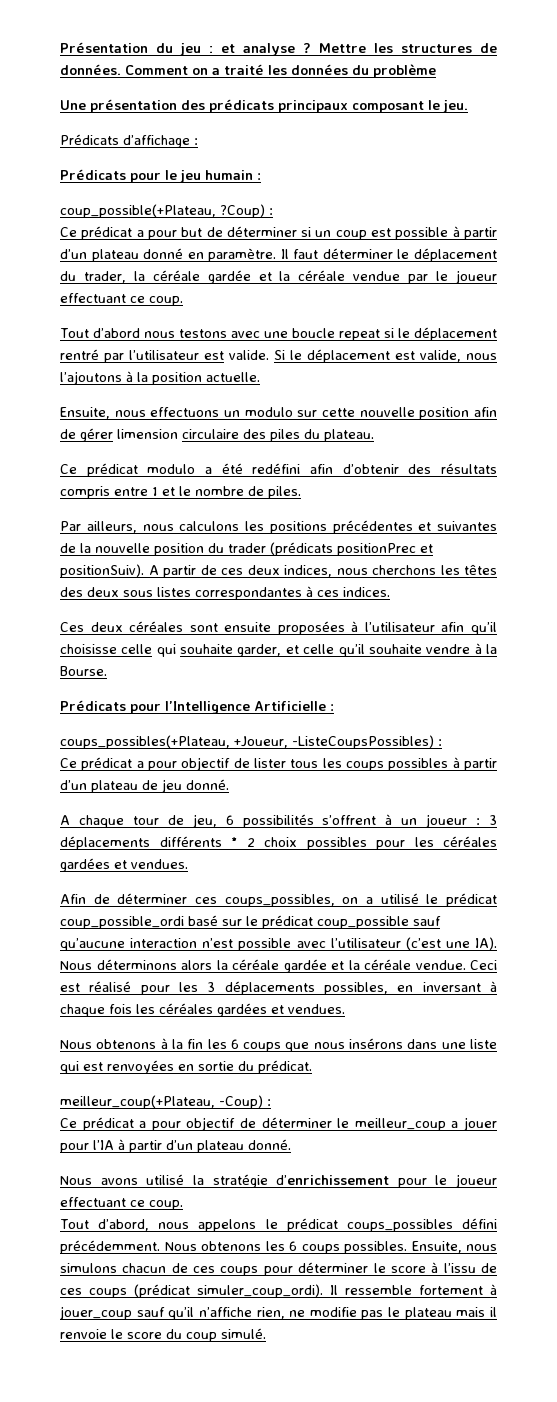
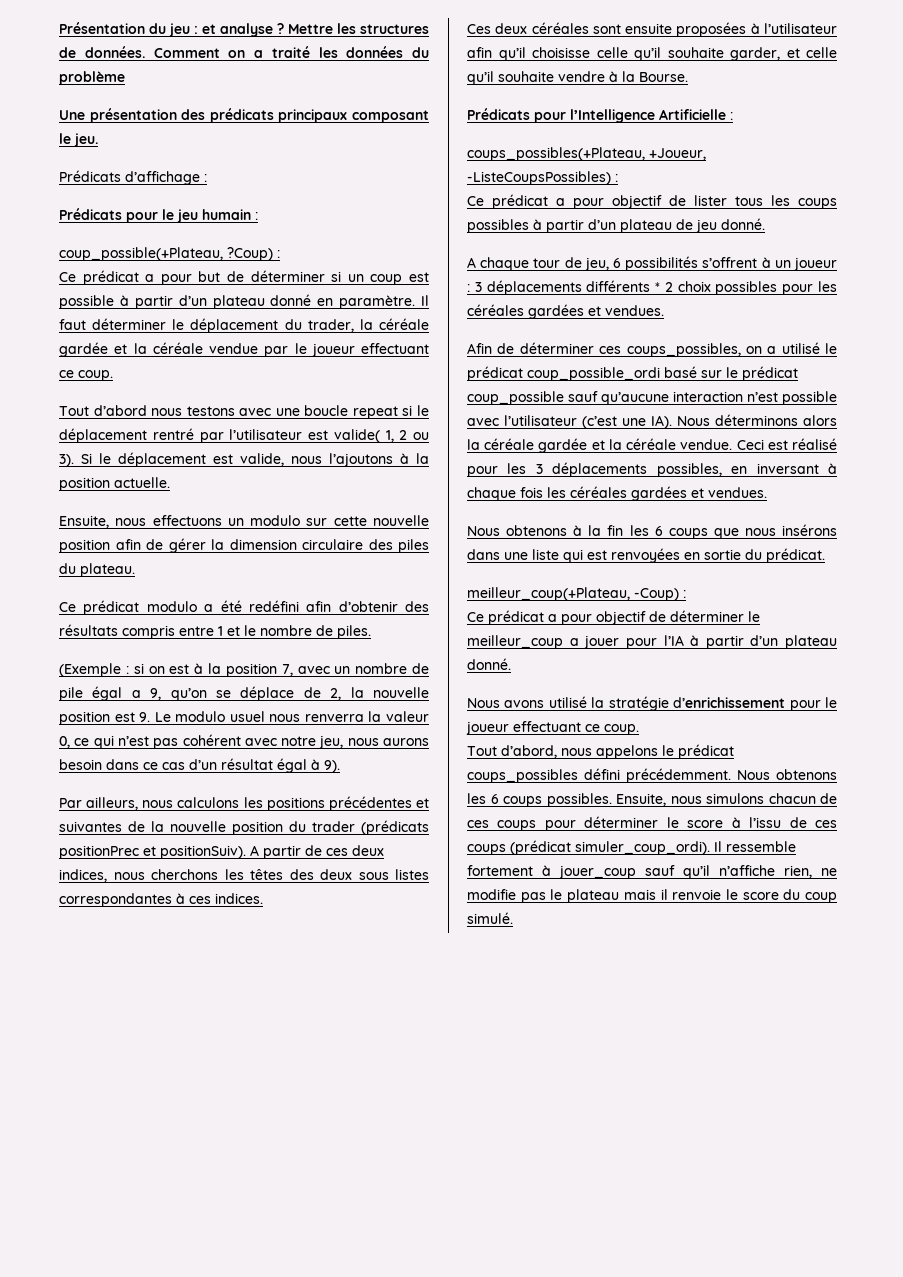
[229,350,269,360] valide. -> [333,429,429,443] [59,454,74,467] valide( 1, 2 ou 3).
[117,429,178,439] limension -> [211,539,297,550] la dimension
(301, 492) none -> [59,663,429,677] [59,686,429,701] [59,711,429,725] [59,734,430,749] [59,758,340,773] // (Exemple : si on est à la position 7, avec un nombre de pile égal a 9, qu’on se déplace de 2, la nouvelle position est 9. Le modulo usuel nous renverra la valeur 0, ce qui n’est pas cohérent avec notre jeu, nous aurons besoin dans ce cas d’un résultat égal à 9).
[156,644,176,657] qui -> [634,47,661,61] qu’il

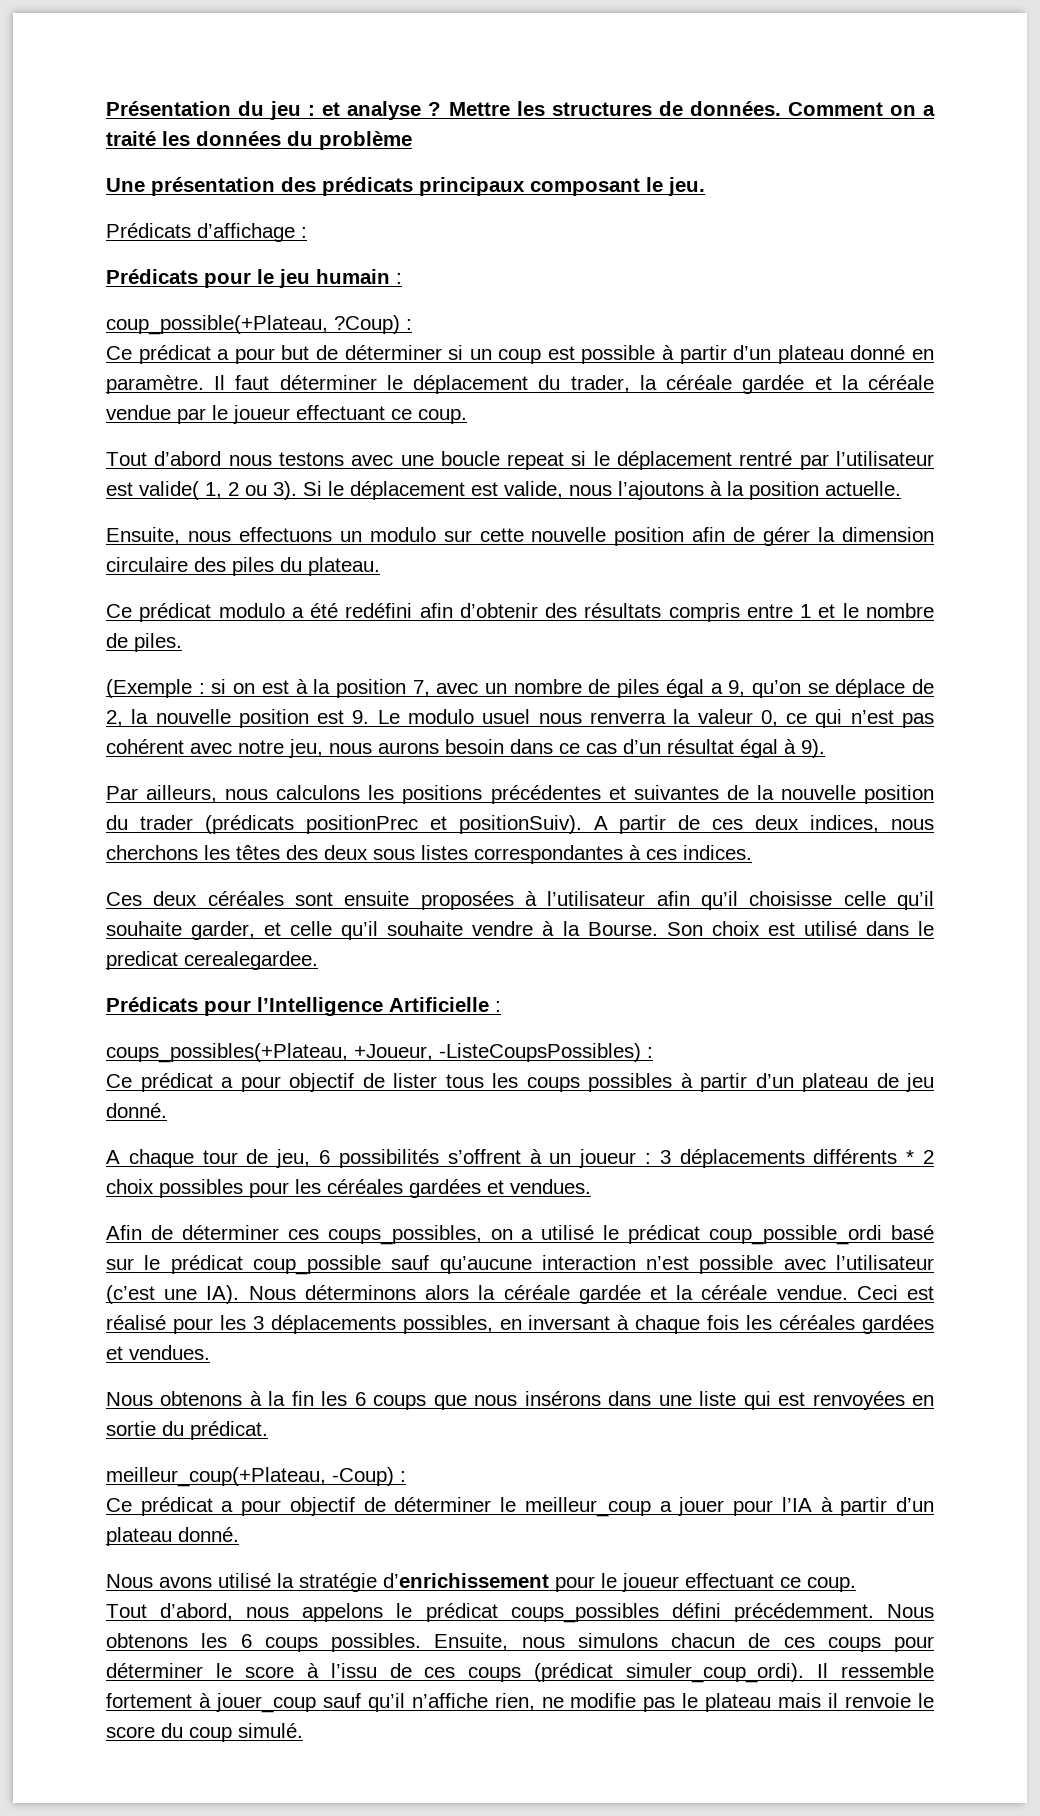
[59,687,83,701] pile -> [617,679,660,698] piles
(688, 77) none -> [666,921,935,936] [106,951,318,970] Son choix est utilisé dans le predicat cerealegardee.

